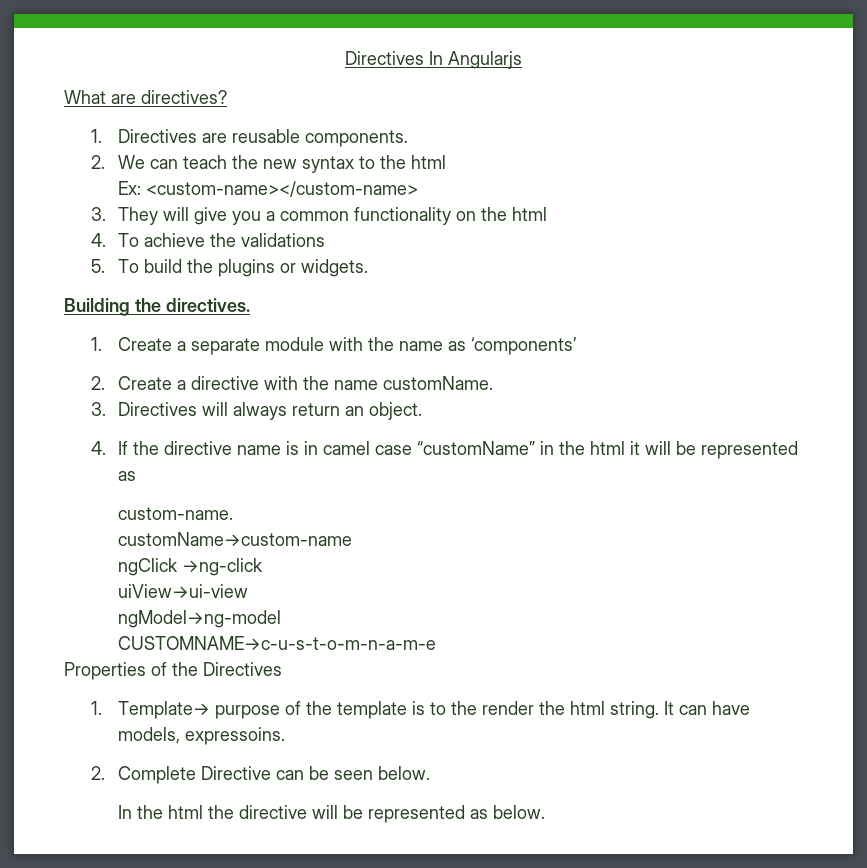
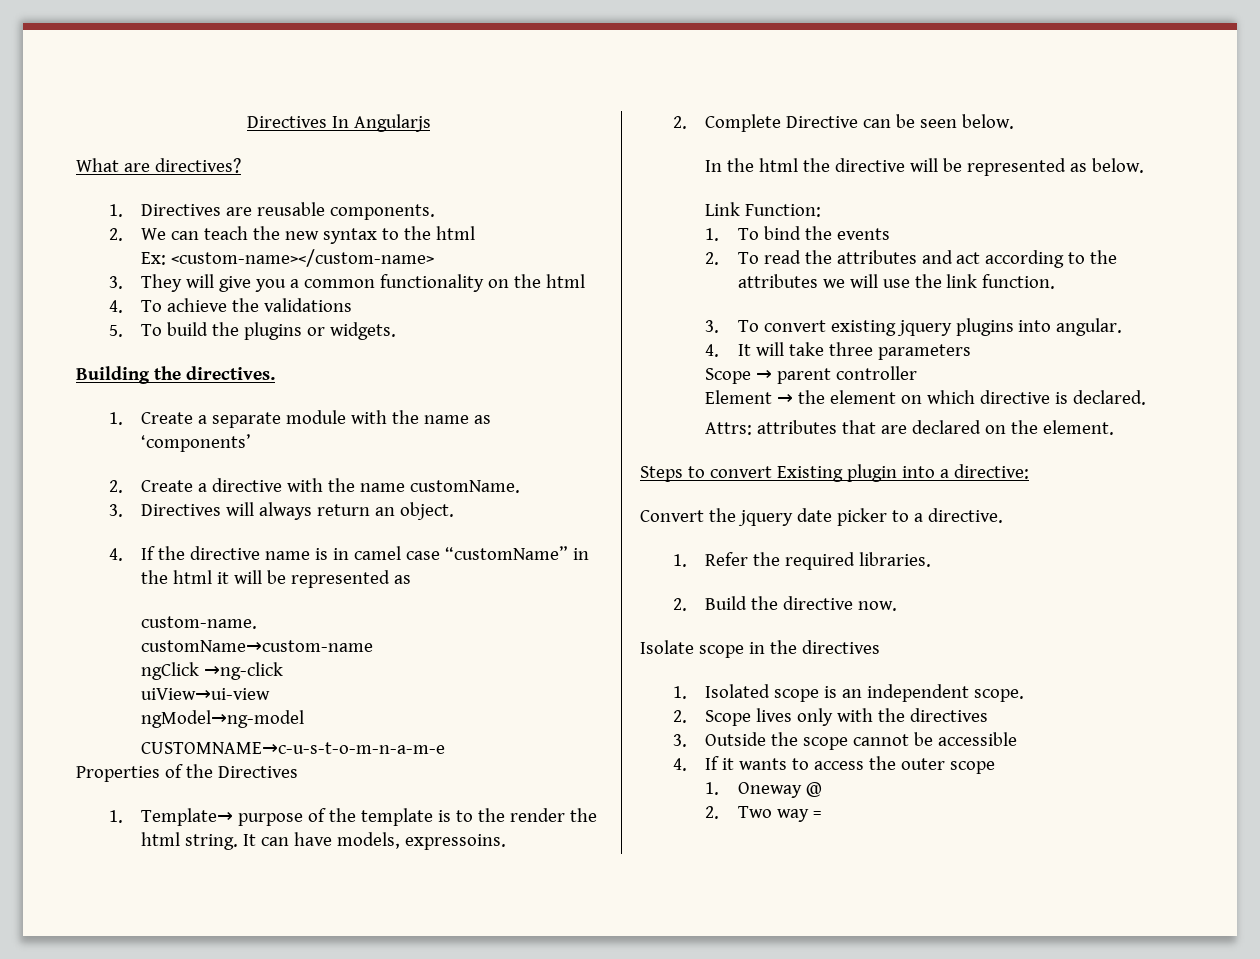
(546, 812) none -> [705,202,822,217] [705,226,890,241] [705,250,1118,268] [737,274,1056,289] [705,318,1123,336] [705,342,971,360] [705,366,917,384] [705,390,1146,405] [705,420,1114,435] [640,464,1029,482] [640,508,1003,526] [672,552,931,570] [672,596,897,611] [640,640,880,658] [672,684,1024,702] [672,708,988,726] [672,732,1017,750] [672,756,995,774] [705,782,822,798] [705,806,821,822] // Link Function: // 1. To bind the events // 2. To read the attributes and act according to the attributes we will use the link function. // 3. To convert existing jquery plugins into angular. // 4. It will take three parameters // Scope → parent controller // Element → the element on which directive is declared. // Attrs: attributes that are declared on the element. // Steps to convert Existing plugin into a directive: // Convert the jquery date picker to a directive. // 1. Refer the required libraries. // 2. Build the directive now. // Isolate scope in the directives // 1. Isolated scope is an independent scope. // 2. Scope lives only with the directives // 3. Outside the scope cannot be accessible // 4. If it wants to access the outer scope // 1. Oneway @ // 2. Two way =

